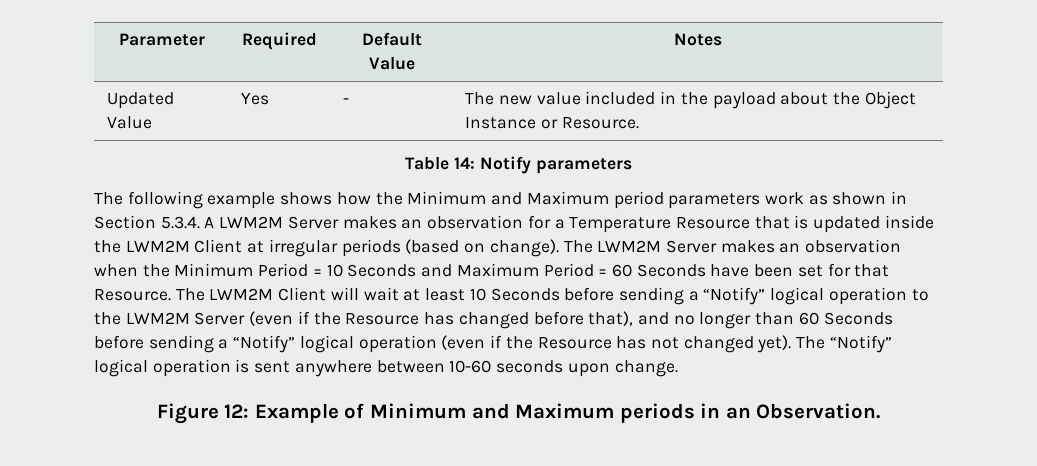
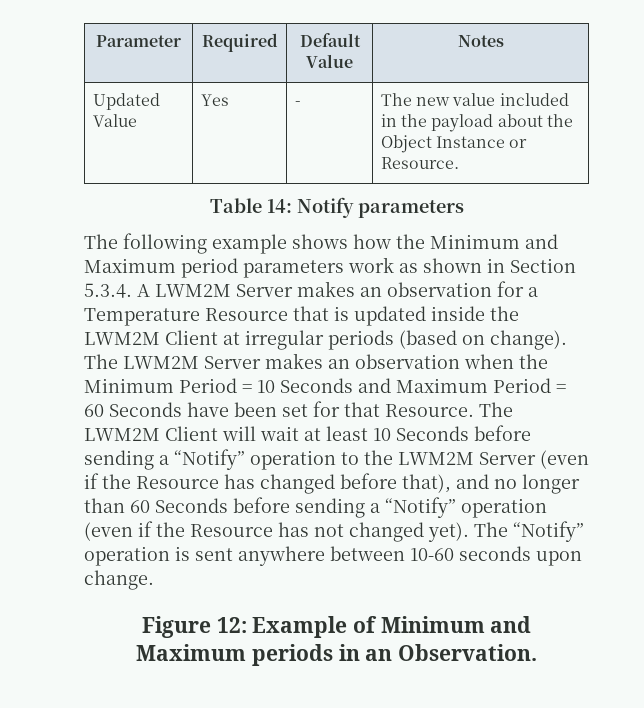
[770,287,825,305] logical -> (245, 459) none
[299,335,354,353] logical -> (456, 507) none
[94,359,148,377] logical -> (584, 531) none

